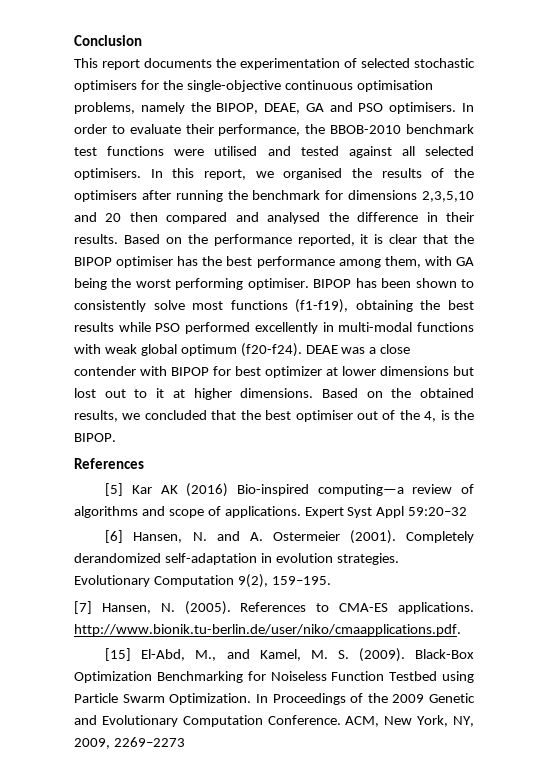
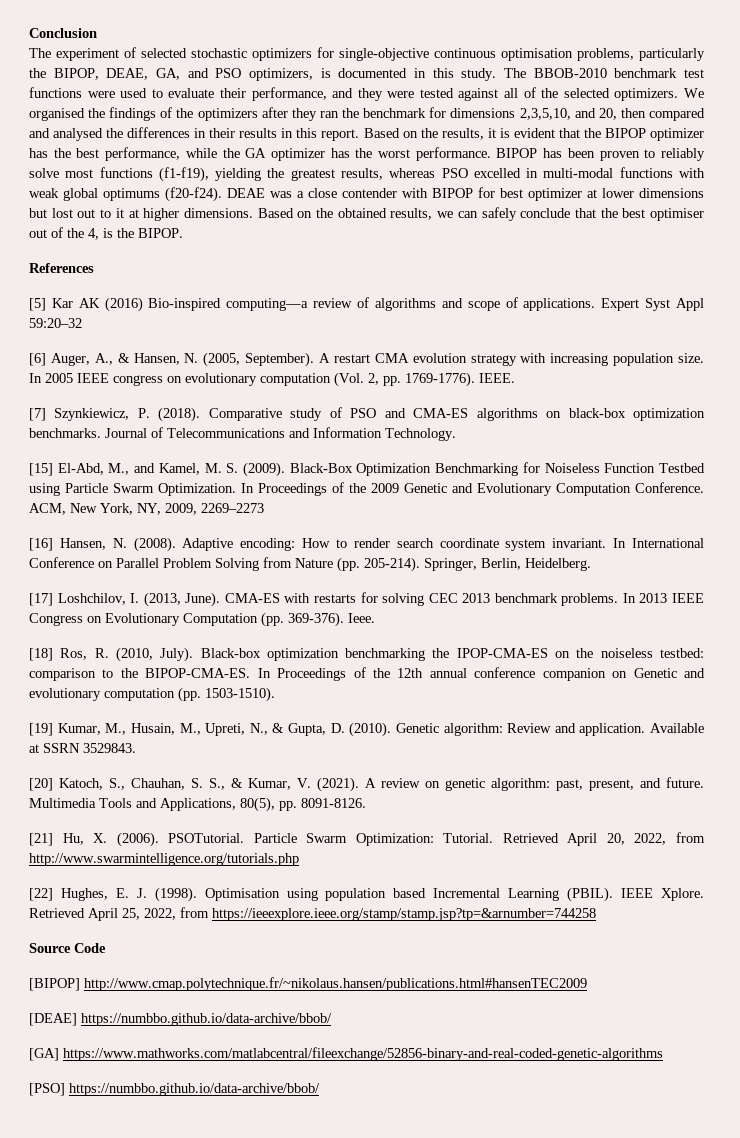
[74,58,475,70] [74,80,183,92] This report documents the experimentation of selected stochastic optimisers for the -> [29,47,334,61] The experiment of selected stochastic optimizers for
[140,102,185,114] namely -> [639,48,705,61] particularly
[305,103,324,112] GA -> [156,68,180,80] GA,
[389,102,474,114] [74,124,326,136] optimisers. In order to evaluate their performance, the -> [248,68,527,81] optimizers, is documented in this study. The
[214,146,474,158] [74,168,274,180] utilised and tested against all selected optimisers. In this report, we -> [120,87,704,101] used to evaluate their performance, and they were tested against all of the selected optimizers. We
[381,168,474,178] [74,190,223,202] results of the optimisers after running -> [109,107,339,121] findings of the optimizers after they ran
[421,191,474,202] [74,212,122,222] 2,3,5,10 and 20 -> [519,108,617,120] 2,3,5,10, and 20,
[357,212,419,222] difference -> [127,127,191,138] differences
[74,234,355,246] results. Based on the performance reported, -> [239,128,484,141] results in this report. Based on the results,
[389,234,418,244] clear -> [513,128,555,138] evident
[116,256,174,268] optimiser -> [650,128,704,141] optimizer
[256,256,474,268] [74,278,475,290] [74,299,474,313] [74,322,318,334] performance among them, with GA being the worst performing optimiser. BIPOP has been shown to consistently solve most functions (f1-f19), obtaining the best results while PSO performed excellently -> [105,147,706,161] [29,167,521,182] performance, while the GA optimizer has the worst performance. BIPOP has been proven to reliably solve most functions (f1-f19), yielding the greatest results, whereas PSO excelled
[180,344,237,356] optimum -> [103,188,160,201] optimums
[144,410,207,420] concluded -> [457,207,571,221] can safely conclude
[133,530,475,544] [74,553,399,565] [74,574,331,588] [74,601,474,615] [74,624,461,636] Hansen, N. and A. Ostermeier (2001). Completely derandomized self-adaptation in evolution strategies. Evolutionary Computation 9(2), 159–195. // [7] Hansen, N. (2005). References to CMA-ES applications. http://www.bionik.tu-berlin.de/user/niko/cmaapplications.pdf. -> [50,352,704,367] [29,372,515,387] [29,407,705,422] [29,427,456,441] Auger, A., & Hansen, N. (2005, September). A restart CMA evolution strategy with increasing population size. In 2005 IEEE congress on evolutionary computation (Vol. 2, pp. 1769-1776). IEEE. // [7] Szynkiewicz, P. (2018). Comparative study of PSO and CMA-ES algorithms on black-box optimization benchmarks. Journal of Telecommunications and Information Technology.
(185, 742) none -> [29,537,704,552] [29,557,591,572] [29,592,704,607] [29,612,375,627] [29,647,704,662] [29,667,706,681] [29,687,275,702] [29,722,704,737] [29,743,136,753] [29,777,704,792] [29,797,366,812] [29,832,706,847] [29,853,299,866] [29,887,704,902] [29,907,596,921] [29,943,106,953] [29,977,587,991] [29,1013,332,1026] [29,1047,663,1061] [29,1083,320,1096] // [16] Hansen, N. (2008). Adaptive encoding: How to render search coordinate system invariant. In International Conference on Parallel Problem Solving from Nature (pp. 205-214). Springer, Berlin, Heidelberg. // [17] Loshchilov, I. (2013, June). CMA-ES with restarts for solving CEC 2013 benchmark problems. In 2013 IEEE Congress on Evolutionary Computation (pp. 369-376). Ieee. // [18] Ros, R. (2010, July). Black-box optimization benchmarking the IPOP-CMA-ES on the noiseless testbed: comparison to the BIPOP-CMA-ES. In Proceedings of the 12th annual conference companion on Genetic and evolutionary computation (pp. 1503-1510). // [19] Kumar, M., Husain, M., Upreti, N., & Gupta, D. (2010). Genetic algorithm: Review and application. Available at SSRN 3529843. // [20] Katoch, S., Chauhan, S. S., & Kumar, V. (2021). A review on genetic algorithm: past, present, and future. Multimedia Tools and Applications, 80(5), pp. 8091-8126. // [21] Hu, X. (2006). PSOTutorial. Particle Swarm Optimization: Tutorial. Retrieved April 20, 2022, from http://www.swarmintelligence.org/tutorials.php // [22] Hughes, E. J. (1998). Optimisation using population based Incremental Learning (PBIL). IEEE Xplore. Retrieved April 25, 2022, from https://ieeexplore.ieee.org/stamp/stamp.jsp?tp=&arnumber=744258 // Source Code // [BIPOP] http://www.cmap.polytechnique.fr/~nikolaus.hansen/publications.html#hansenTEC2009 // [DEAE] https://numbbo.github.io/data-archive/bbob/ // [GA] https://www.mathworks.com/matlabcentral/fileexchange/52856-binary-and-real-coded-genetic-algorithms // [PSO] https://numbbo.github.io/data-archive/bbob/

